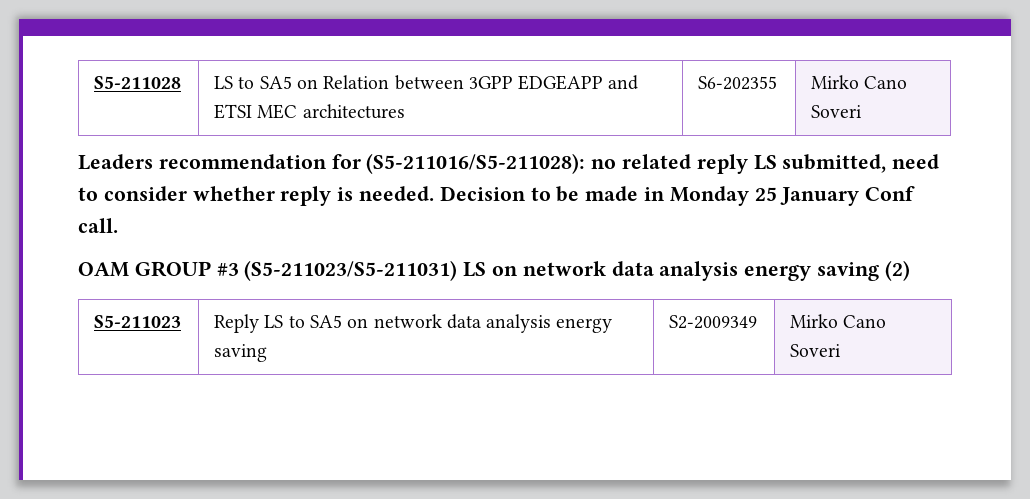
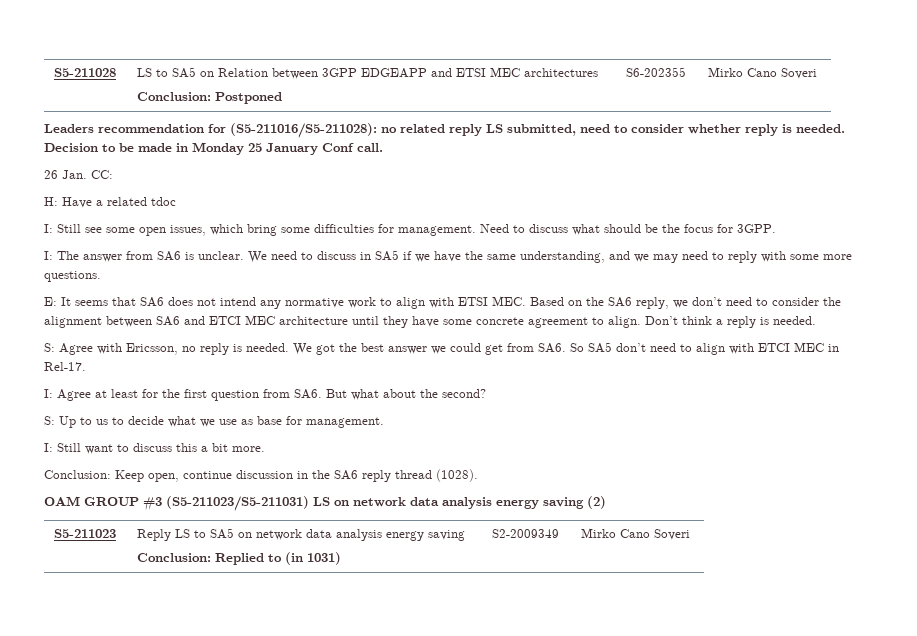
(405, 111) none -> [137,92,283,104] // Conclusion: Postponed
(118, 225) none -> [44,170,113,179] [44,197,176,208] [44,224,776,236] [44,250,852,263] [44,271,101,282] [44,296,841,309] [44,315,816,328] [44,342,839,355] [44,362,86,371] [44,389,486,401] [44,416,384,428] [44,443,265,454] [44,469,478,482] // 26 Jan. CC: // H: Have a related tdoc // I: Still see some open issues, which bring some difficulties for management. Need to discuss what should be the focus for 3GPP. // I: The answer from SA6 is unclear. We need to discuss in SA5 if we have the same understanding, and we may need to reply with some more questions. // E: It seems that SA6 does not intend any normative work to align with ETSI MEC. Based on the SA6 reply, we don’t need to consider the alignment between SA6 and ETCI MEC architecture until they have some concrete agreement to align. Don’t think a reply is needed. // S: Agree with Ericsson, no reply is needed. We got the best answer we could get from SA6. So SA5 don’t need to align with ETCI MEC in Rel-17. // I: Agree at least for the first question from SA6. But what about the second? // S: Up to us to decide what we use as base for management. // I: Still want to discuss this a bit more. // Conclusion: Keep open, continue discussion in the SA6 reply thread (1028).
(268, 353) none -> [137,552,342,565] // Conclusion: Replied to (in 1031)

